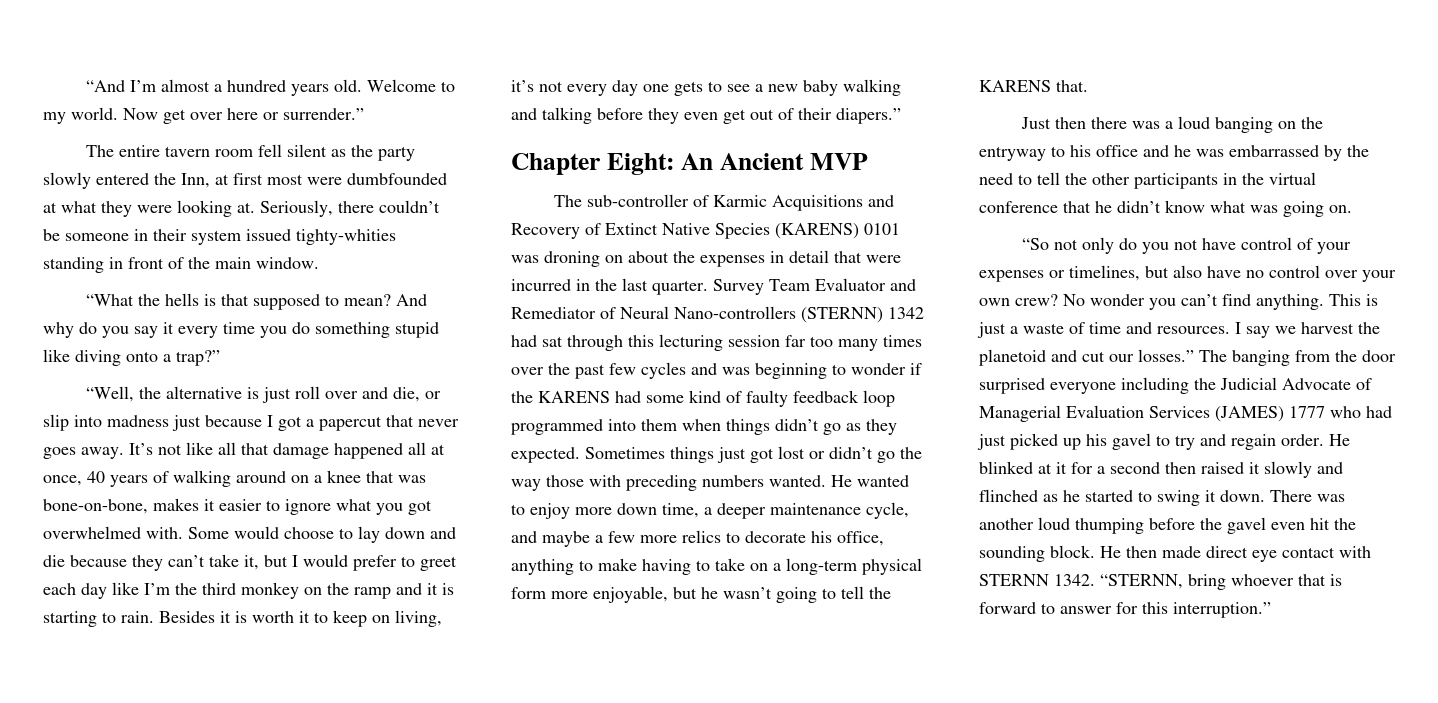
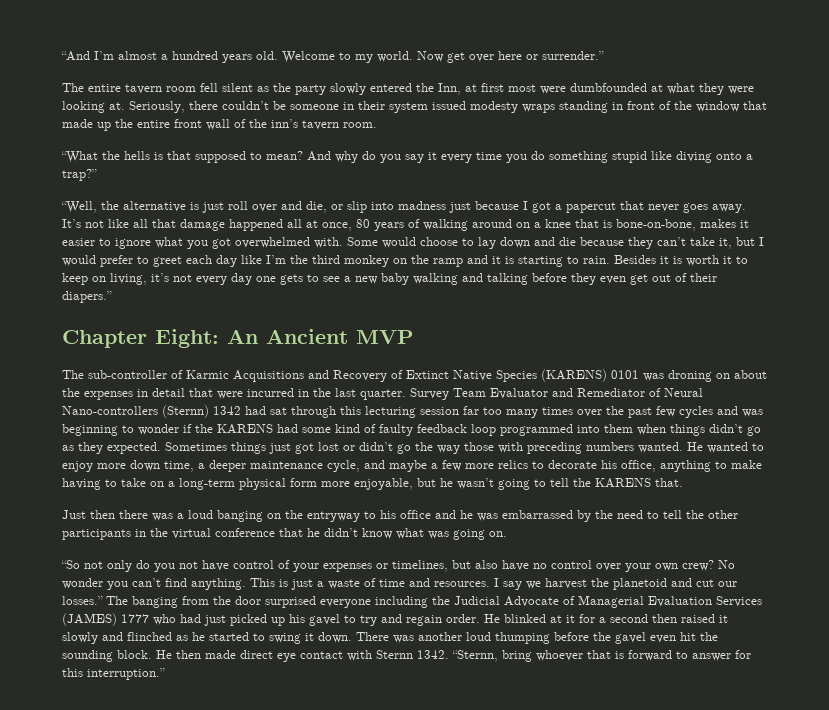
[296,229,396,245] tighty-whities -> [470,101,555,113] modesty wraps
[215,257,319,269] main window. -> [696,101,767,112] [62,119,377,131] window that made up the entire front wall of the inn’s tavern room.
[87,471,105,483] 40 -> [356,219,370,228] 80
[398,475,426,483] was -> [603,220,612,228] is
[801,307,883,323] (STERNN) -> [162,405,209,418] (Sternn)
[979,574,1183,589] STERNN 1342. “STERNN, -> [376,650,498,662] Sternn 1342. “Sternn,

